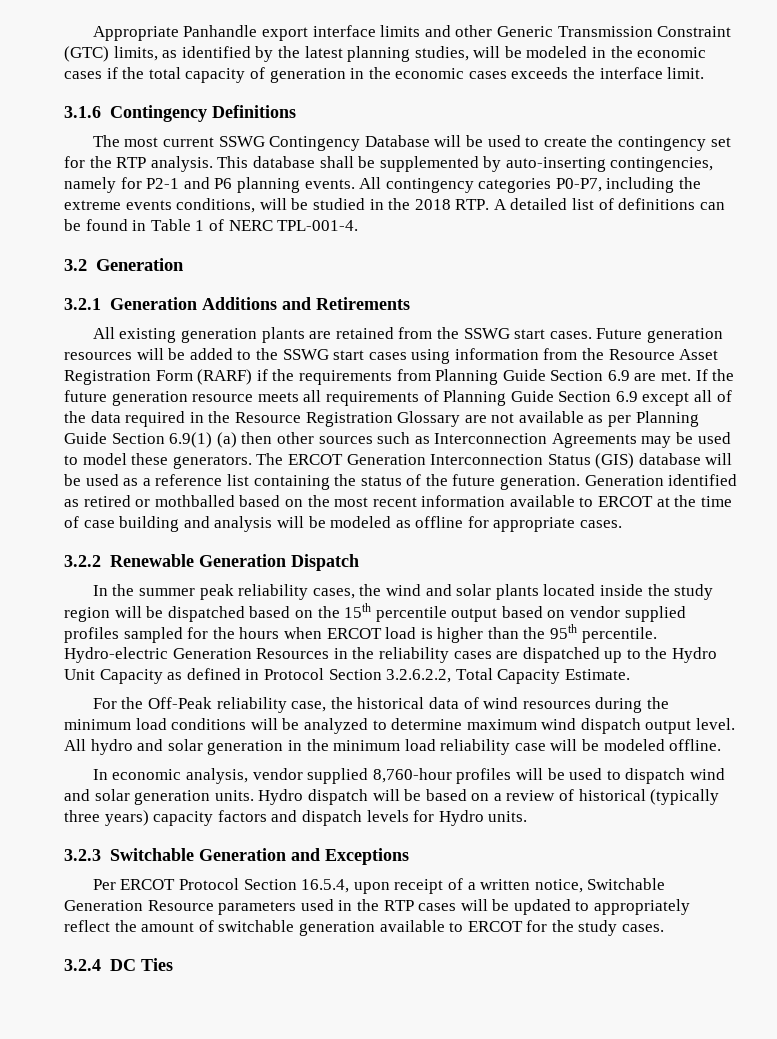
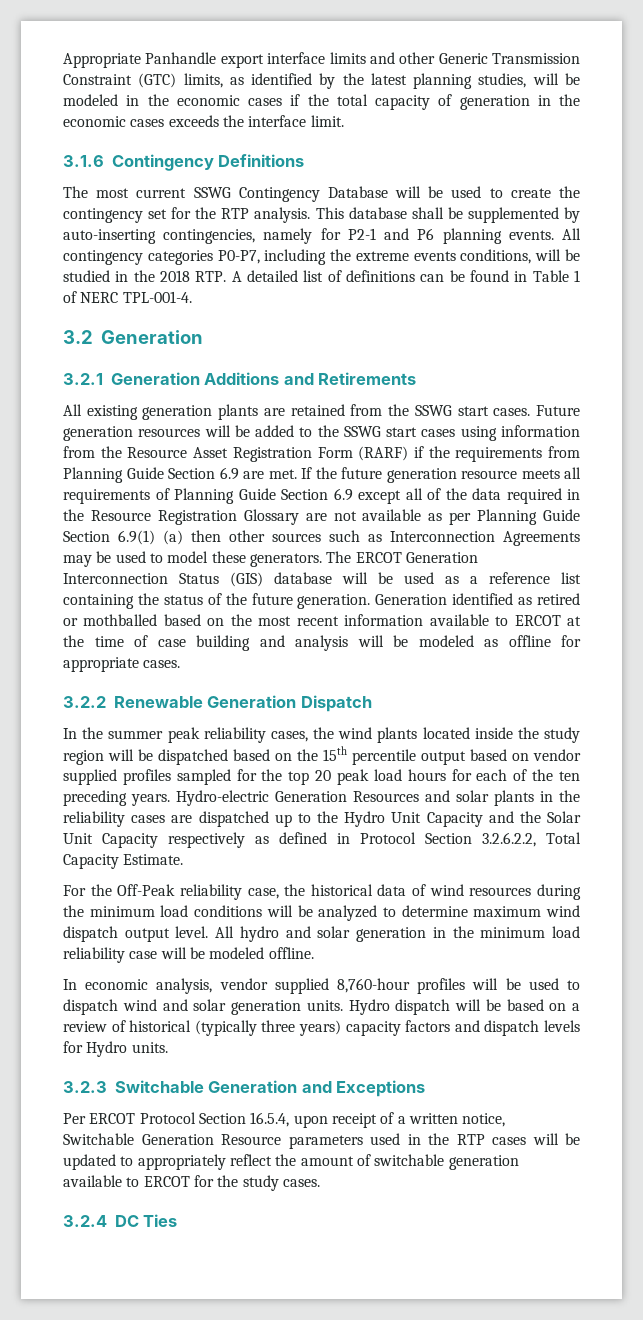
[425,584,492,596] and solar -> (373, 733) none
[239,624,657,643] [64,647,330,663] hours when ERCOT load is higher than the 95th percentile. Hydro-electric Generation Resources -> [288,769,580,785] [63,790,534,806] top 20 peak load hours for each of the ten preceding years. Hydro-electric Generation Resources and solar plants
(163, 676) none -> [488,811,582,823] [63,832,245,848] and the Solar Unit Capacity respectively

